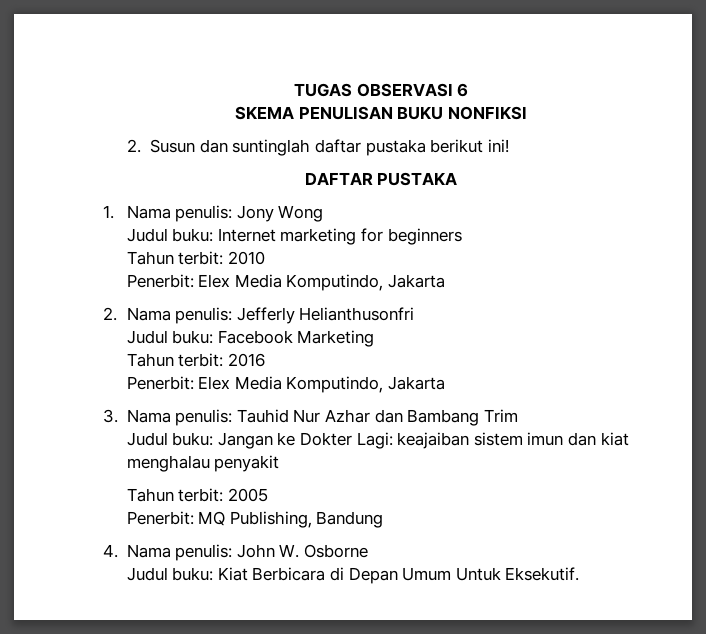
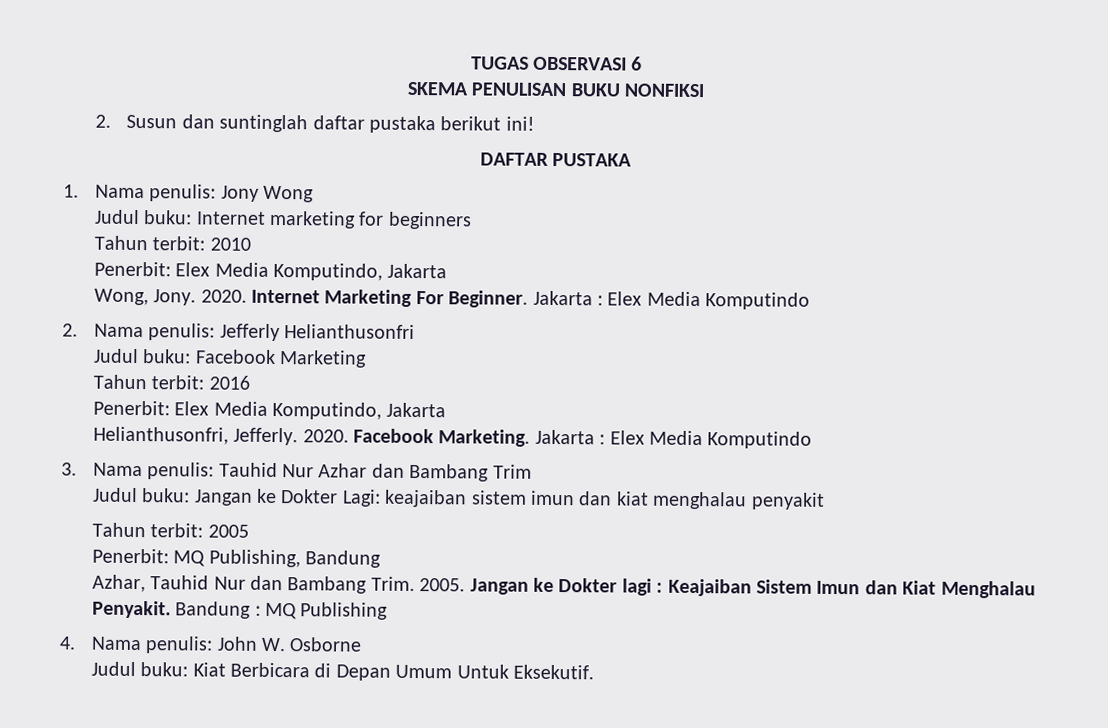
(445, 281) none -> [93,288,811,310] // Wong, Jony. 2020. Internet Marketing For Beginner. Jakarta : Elex Media Komputindo
(445, 383) none -> [92,426,813,449] // Helianthusonfri, Jefferly. 2020. Facebook Marketing. Jakarta : Elex Media Komputindo
(384, 519) none -> [91,574,1036,599] [91,600,389,620] // Azhar, Tauhid Nur dan Bambang Trim. 2005. Jangan ke Dokter lagi : Keajaiban Sistem Imun dan Kiat Menghalau Penyakit. Bandung : MQ Publishing

